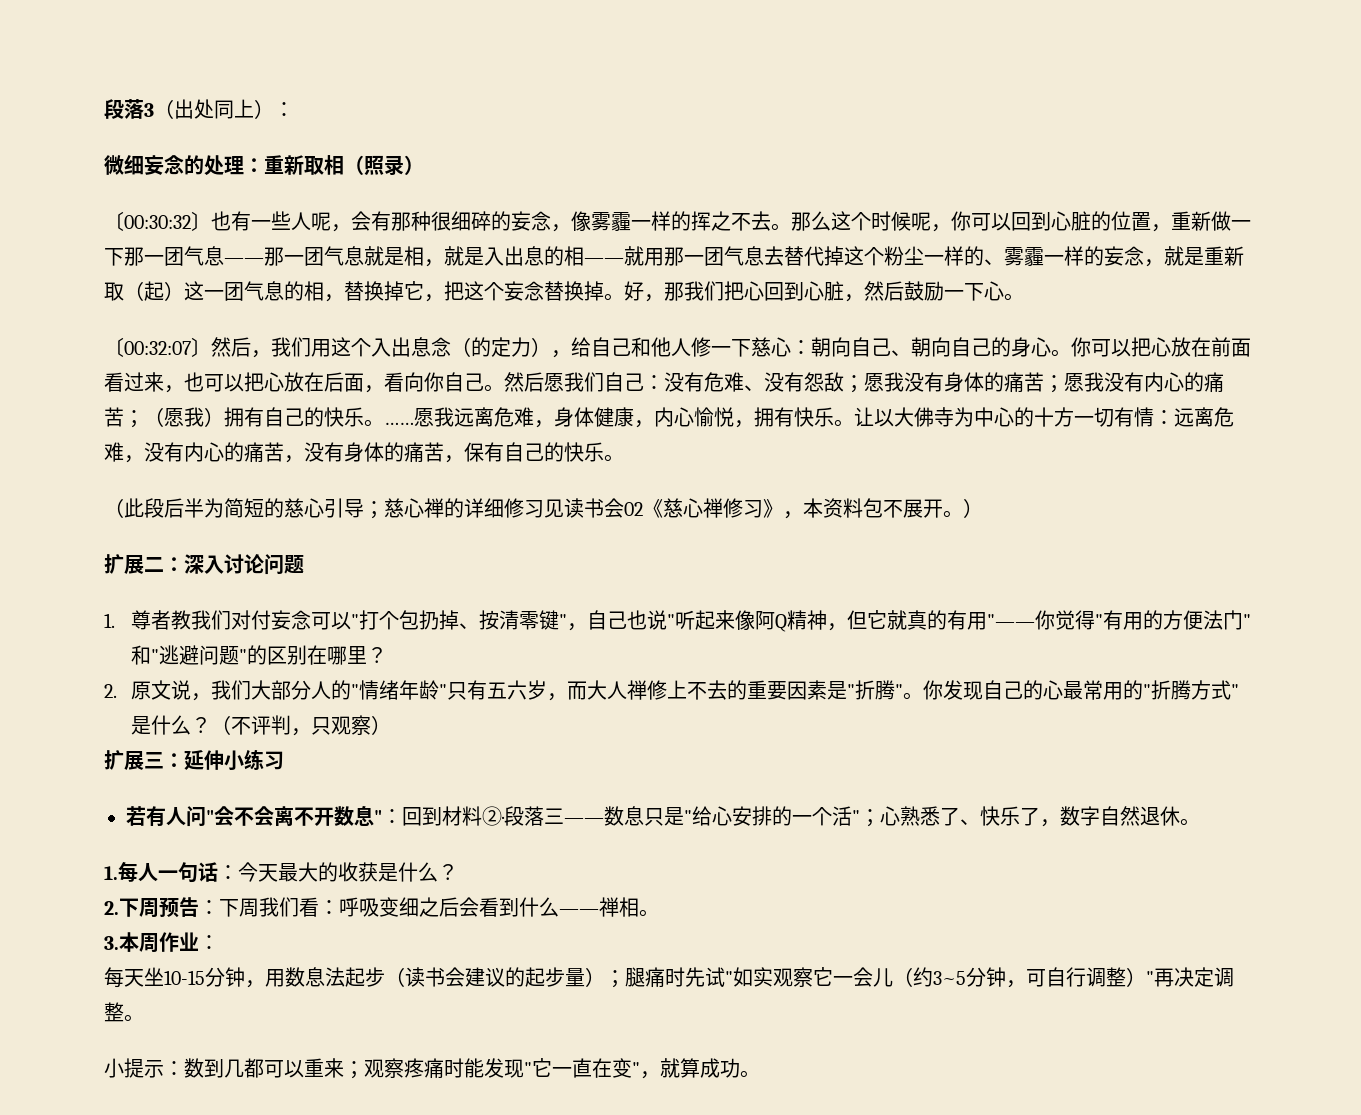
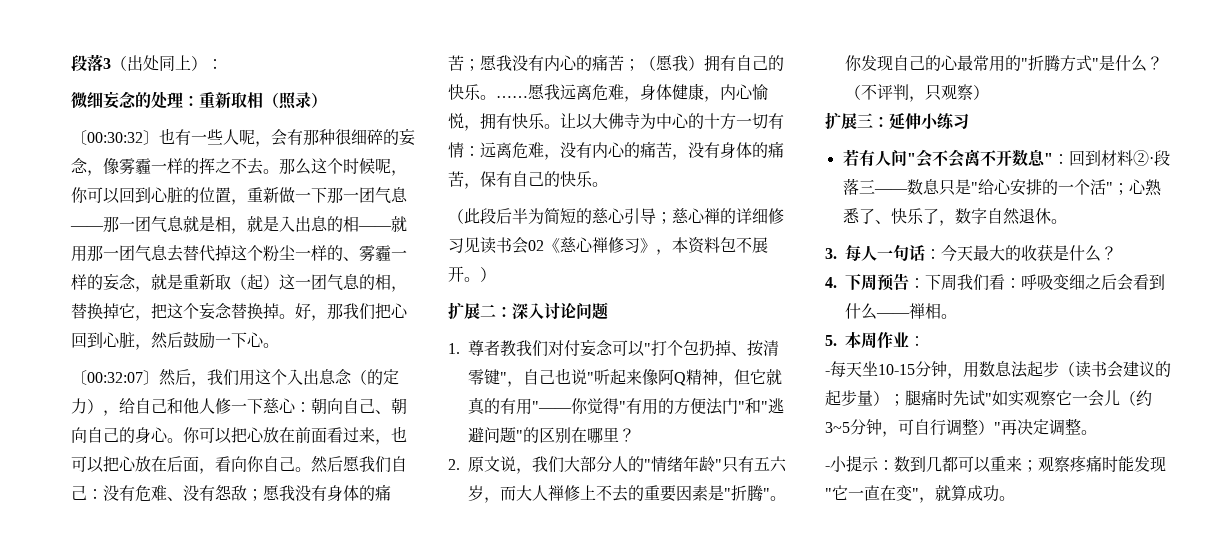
[104,866,118,880] 1. -> [825,248,837,259] 3.
[104,901,119,915] 2. -> [825,277,837,288] 4.
[104,936,119,950] 3. -> [825,335,837,346] 5.
(219, 942) none -> [825,371,830,375] -
(144, 1018) none -> [825,466,830,470] -

